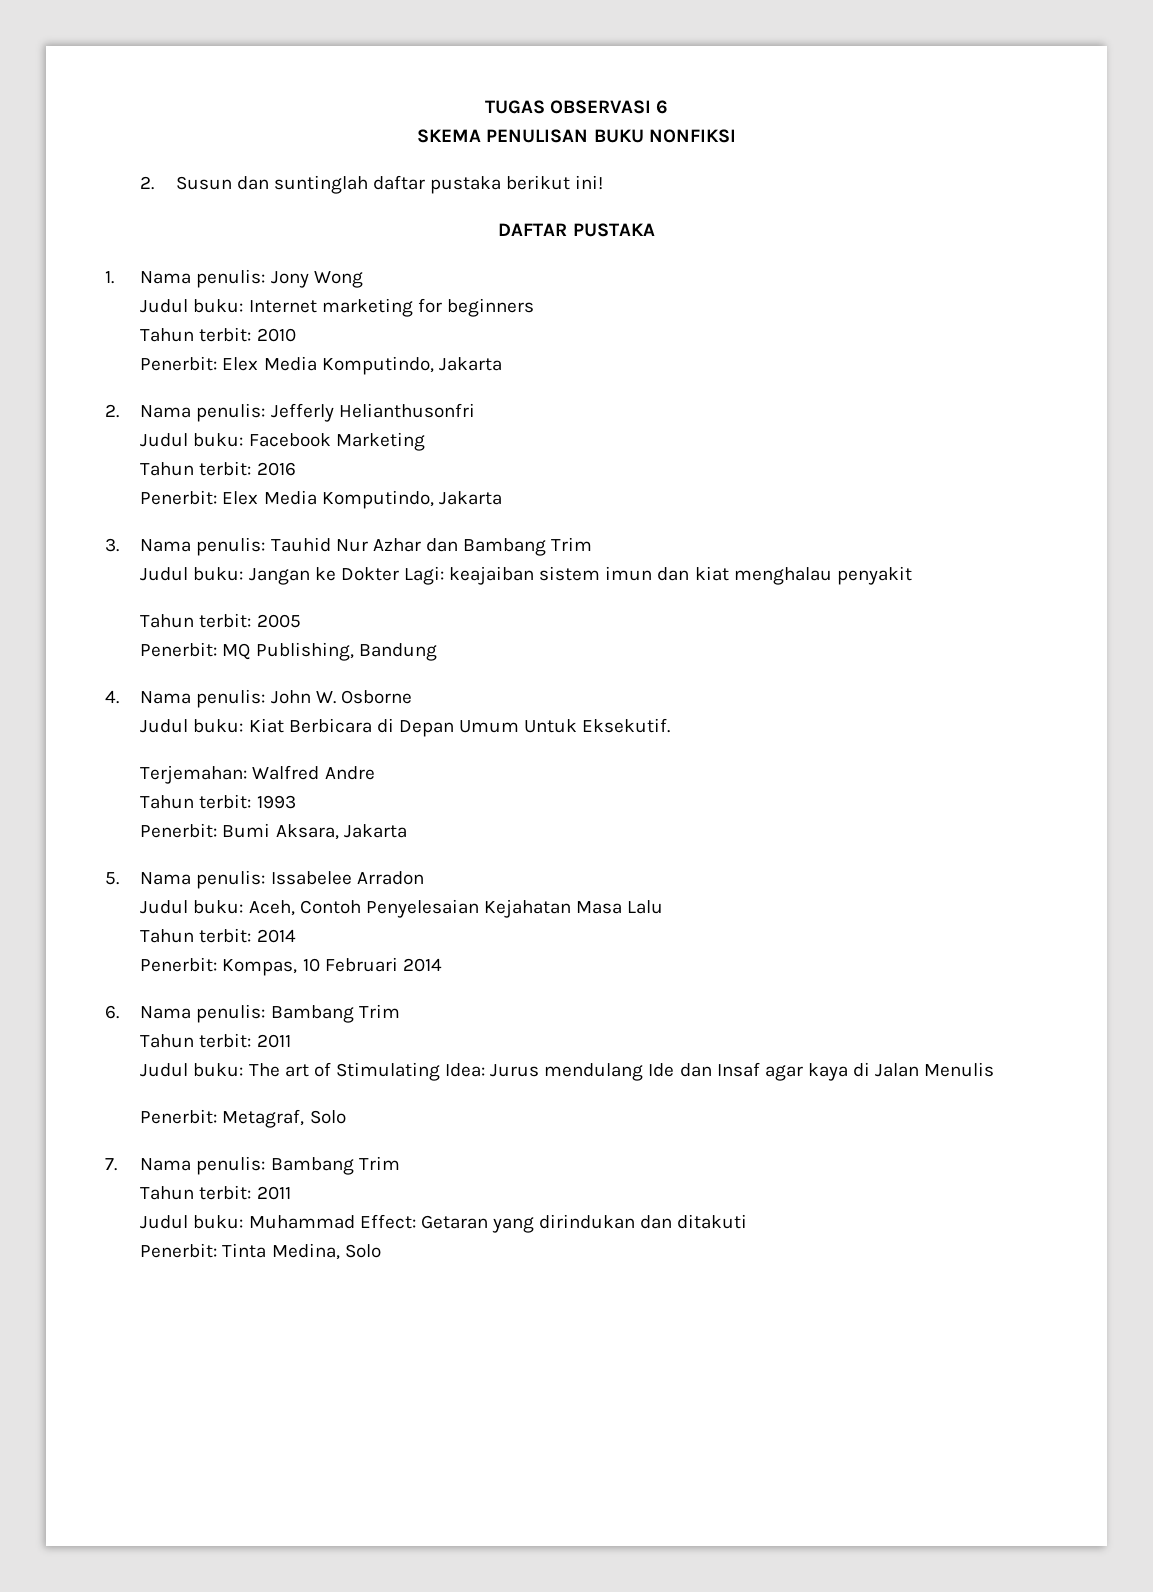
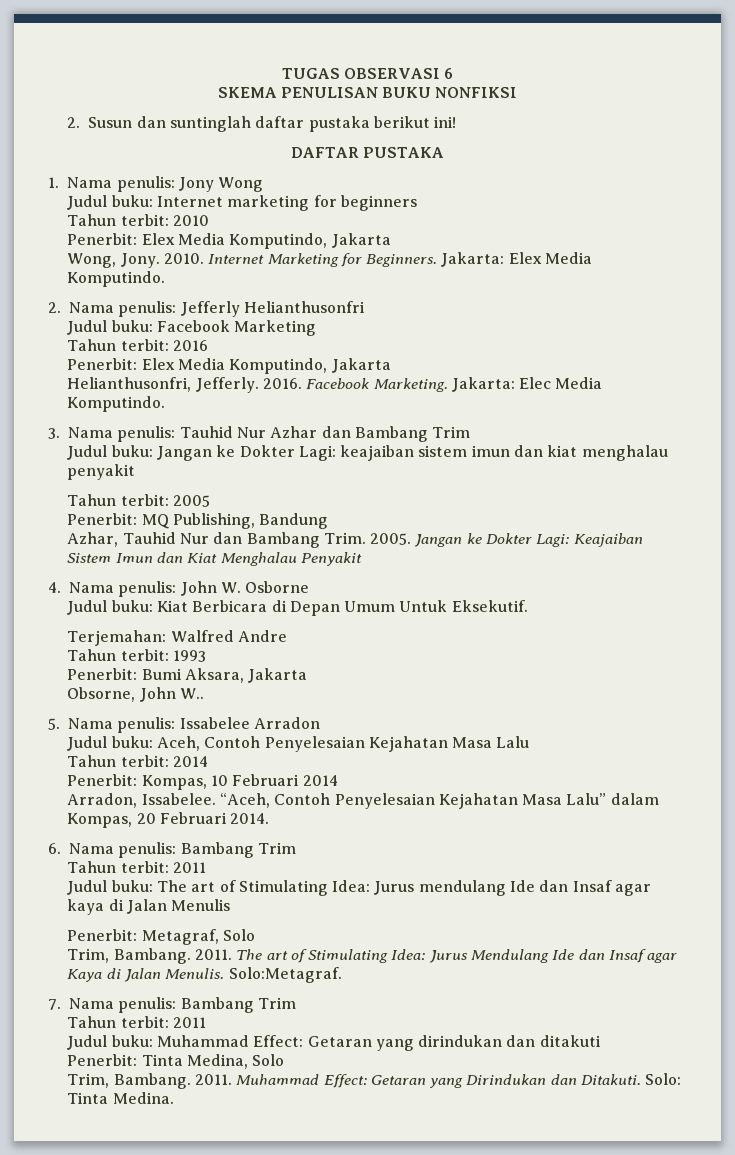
(502, 364) none -> [67,252,593,268] [67,271,166,287] // Wong, Jony. 2010. Internet Marketing for Beginners. Jakarta: Elex Media Komputindo.
(502, 498) none -> [67,377,603,393] [67,396,166,412] // Helianthusonfri, Jefferly. 2016. Facebook Marketing. Jakarta: Elec Media Komputindo.
(437, 652) none -> [67,532,643,548] [67,552,362,566] // Azhar, Tauhid Nur dan Bambang Trim. 2005. Jangan ke Dokter Lagi: Keajaiban Sistem Imun dan Kiat Menghalau Penyakit
(407, 831) none -> [67,687,204,702] // Obsorne, John W..
(442, 965) none -> [67,793,659,809] [67,812,270,828] // Arradon, Issabelee. “Aceh, Contoh Penyelesaian Kejahatan Masa Lalu” dalam Kompas, 20 Februari 2014.
(346, 1117) none -> [67,948,678,964] [67,967,342,983] // Trim, Bambang. 2011. The art of Stimulating Idea: Jurus Mendulang Ide dan Insaf agar Kaya di Jalan Menulis. Solo:Metagraf.
(381, 1251) none -> [67,1073,682,1089] [67,1092,174,1104] // Trim, Bambang. 2011. Muhammad Effect: Getaran yang Dirindukan dan Ditakuti. Solo: Tinta Medina.

